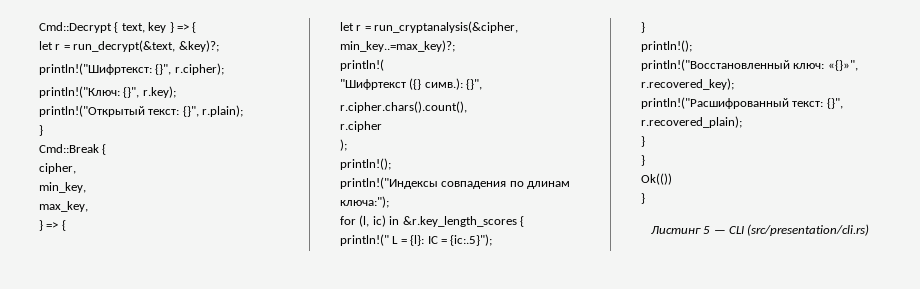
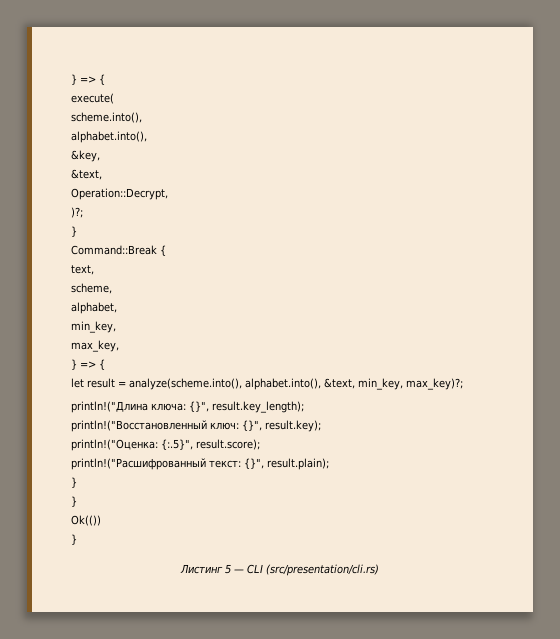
[39,22,197,33] [39,40,219,52] [39,63,224,75] [39,86,176,98] [39,105,244,117] [39,125,44,136] [39,144,107,155] [39,163,77,174] Cmd::Decrypt { text, key } => { // let r = run_decrypt(&text, &key)?; // println!("Шифртекст: {}", r.cipher); // println!("Ключ: {}", r.key); // println!("Открытый текст: {}", r.plain); // } // Cmd::Break { // cipher, -> [71,74,106,85] [71,93,115,104] [71,112,143,123] [71,131,148,143] [71,150,101,162] [71,169,103,180] [71,188,169,200] [71,207,84,218] [71,226,78,237] [71,245,167,256] [71,265,95,275] [71,283,113,294] [71,302,118,314] } => { // execute( // scheme.into(), // alphabet.into(), // &key, // &text, // Operation::Decrypt, // )?; // } // Command::Break { // text, // scheme, // alphabet,
[356,21,519,33] [340,40,456,52] [340,59,385,71] [340,78,483,90] [340,101,468,113] [340,121,383,132] [340,139,348,151] [340,158,392,170] [340,177,571,189] [340,196,390,208] [340,215,524,227] [340,234,493,246] [641,22,646,33] [641,40,693,52] [641,59,858,71] [641,78,735,90] r = run_cryptanalysis(&cipher, min_key..=max_key)?; // println!( // "Шифртекст ({} симв.): {}", // r.cipher.chars().count(), // r.cipher // ); // println!(); // println!("Индексы совпадения по длинам ключа:"); // for (l, ic) in &r.key_length_scores { // println!(" L = {l}: IC = {ic:.5}"); // } // println!(); // println!("Восстановленный ключ: «{}»", r.recovered_key); -> [87,378,464,390] [71,401,305,413] [71,420,322,432] [71,439,261,451] result = analyze(scheme.into(), alphabet.into(), &text, min_key, max_key)?; // println!("Длина ключа: {}", result.key_length); // println!("Восстановленный ключ: {}", result.key); // println!("Оценка: {:.5}", result.score);
[641,116,743,128] r.recovered_plain); -> [267,458,330,470] result.plain);

